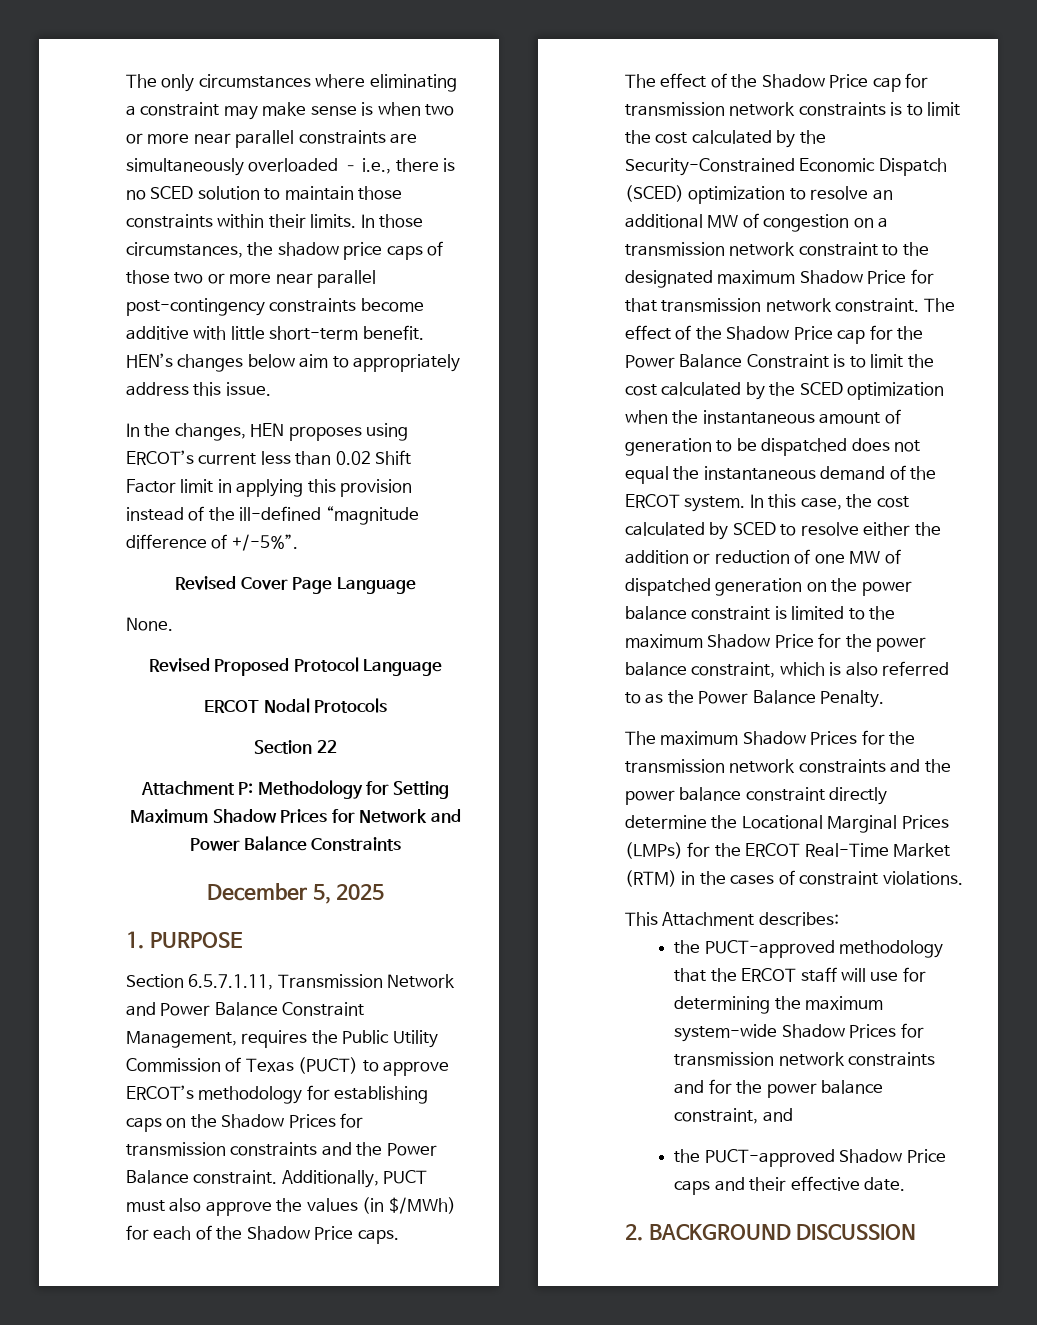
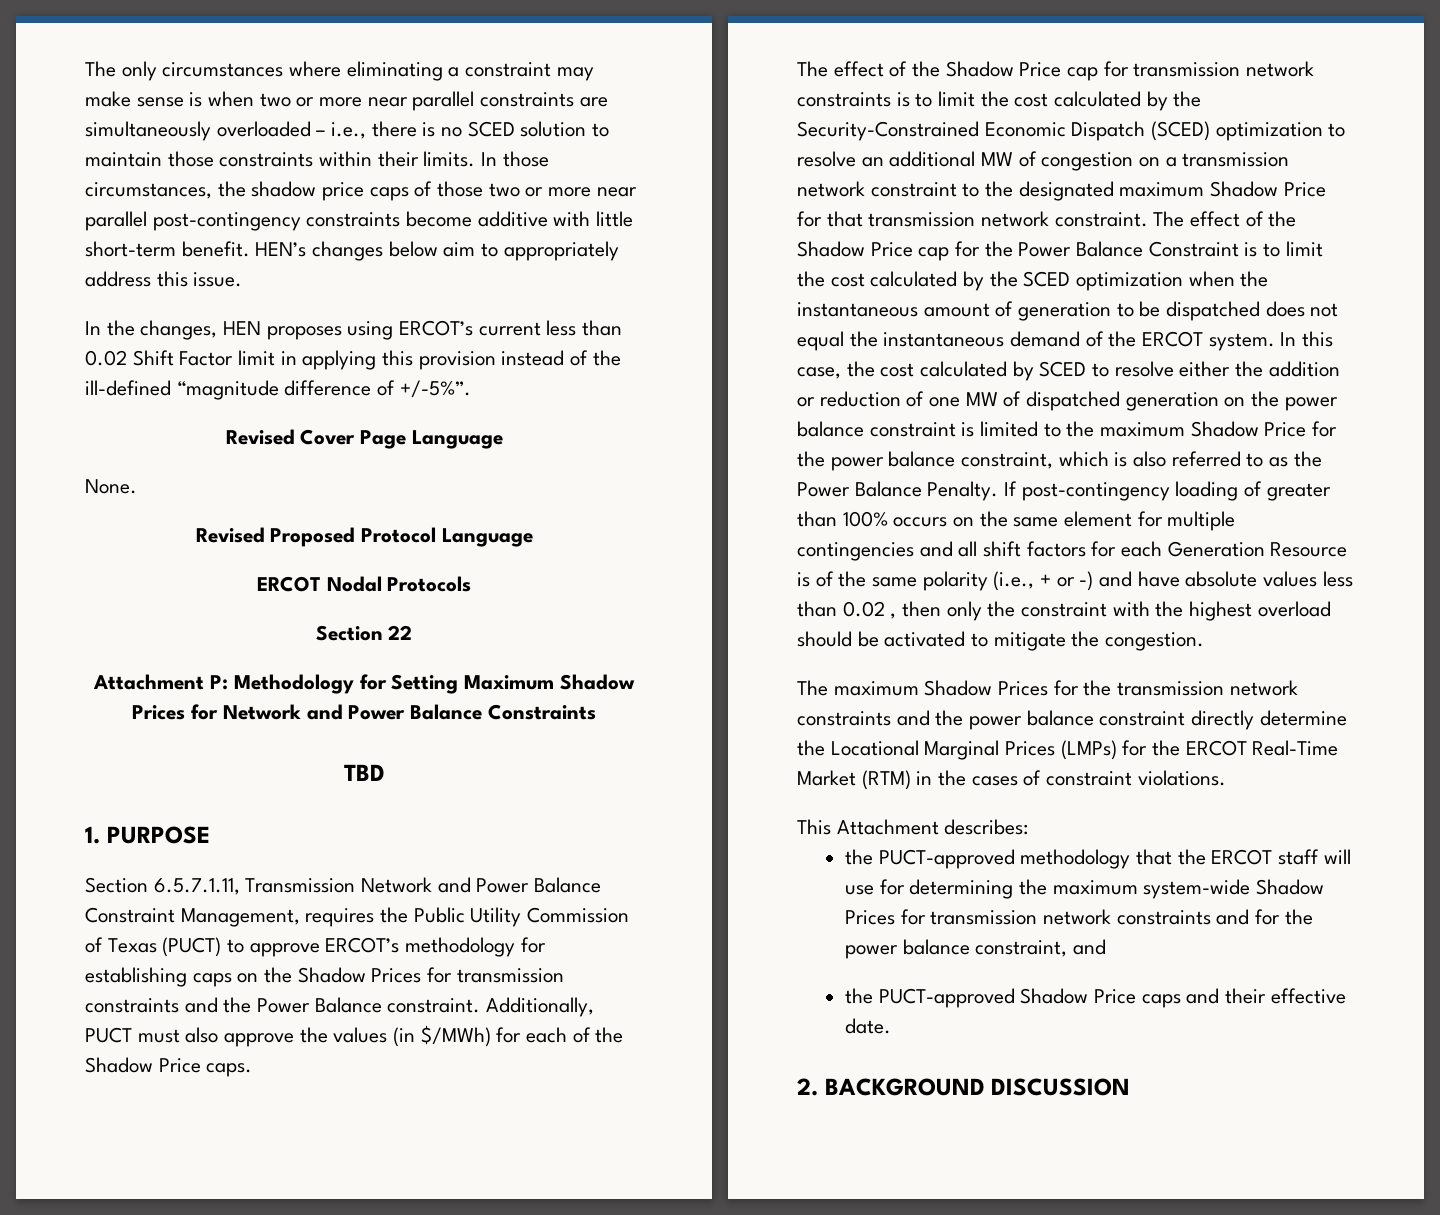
[206,883,385,904] December 5, 2025 -> [343,764,385,781] TBD
(885, 699) none -> [1004,481,1331,501] [797,511,1236,531] [797,541,1348,561] [797,571,1353,591] [797,601,1331,621] [797,631,1205,651] If post-contingency loading of greater than 100% occurs on the same element for multiple contingencies and all shift factors for each Generation Resource is of the same polarity (i.e., + or -) and have absolute values less than 0.02 , then only the constraint with the highest overload should be activated to mitigate the congestion.

